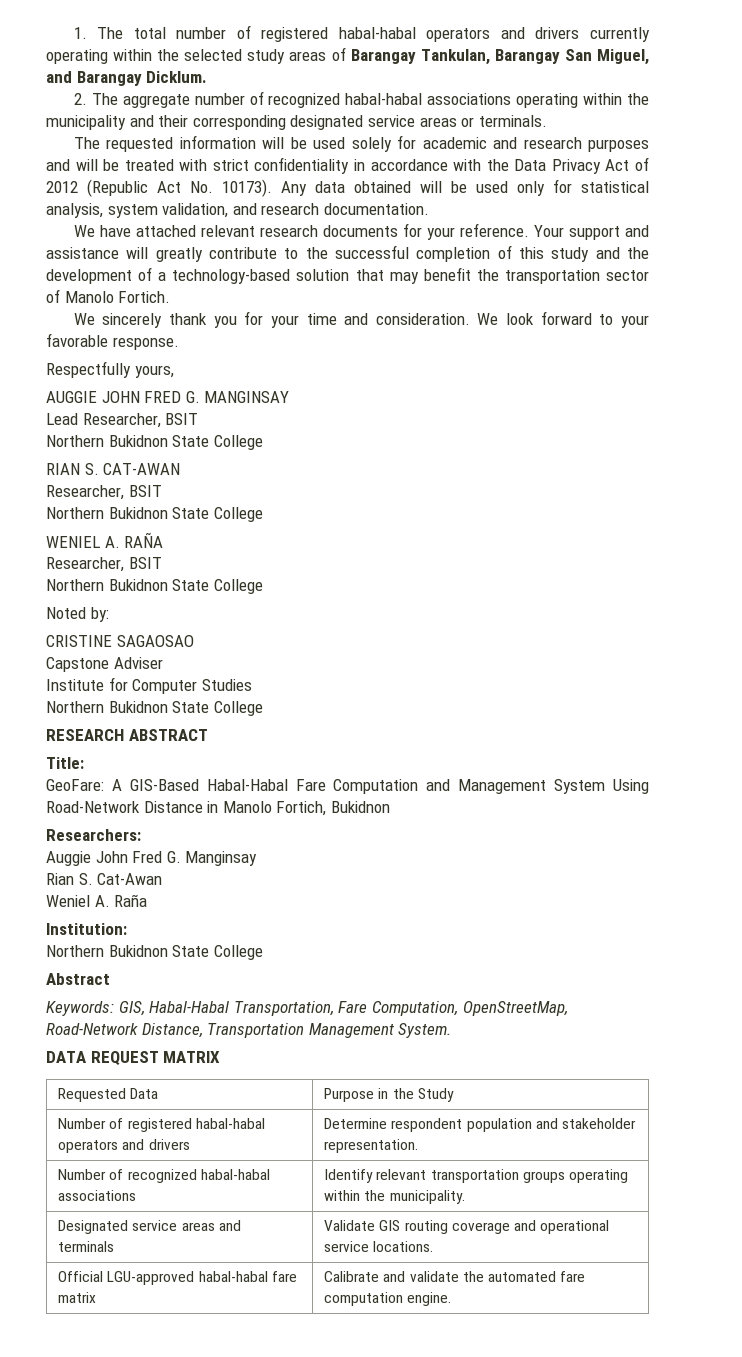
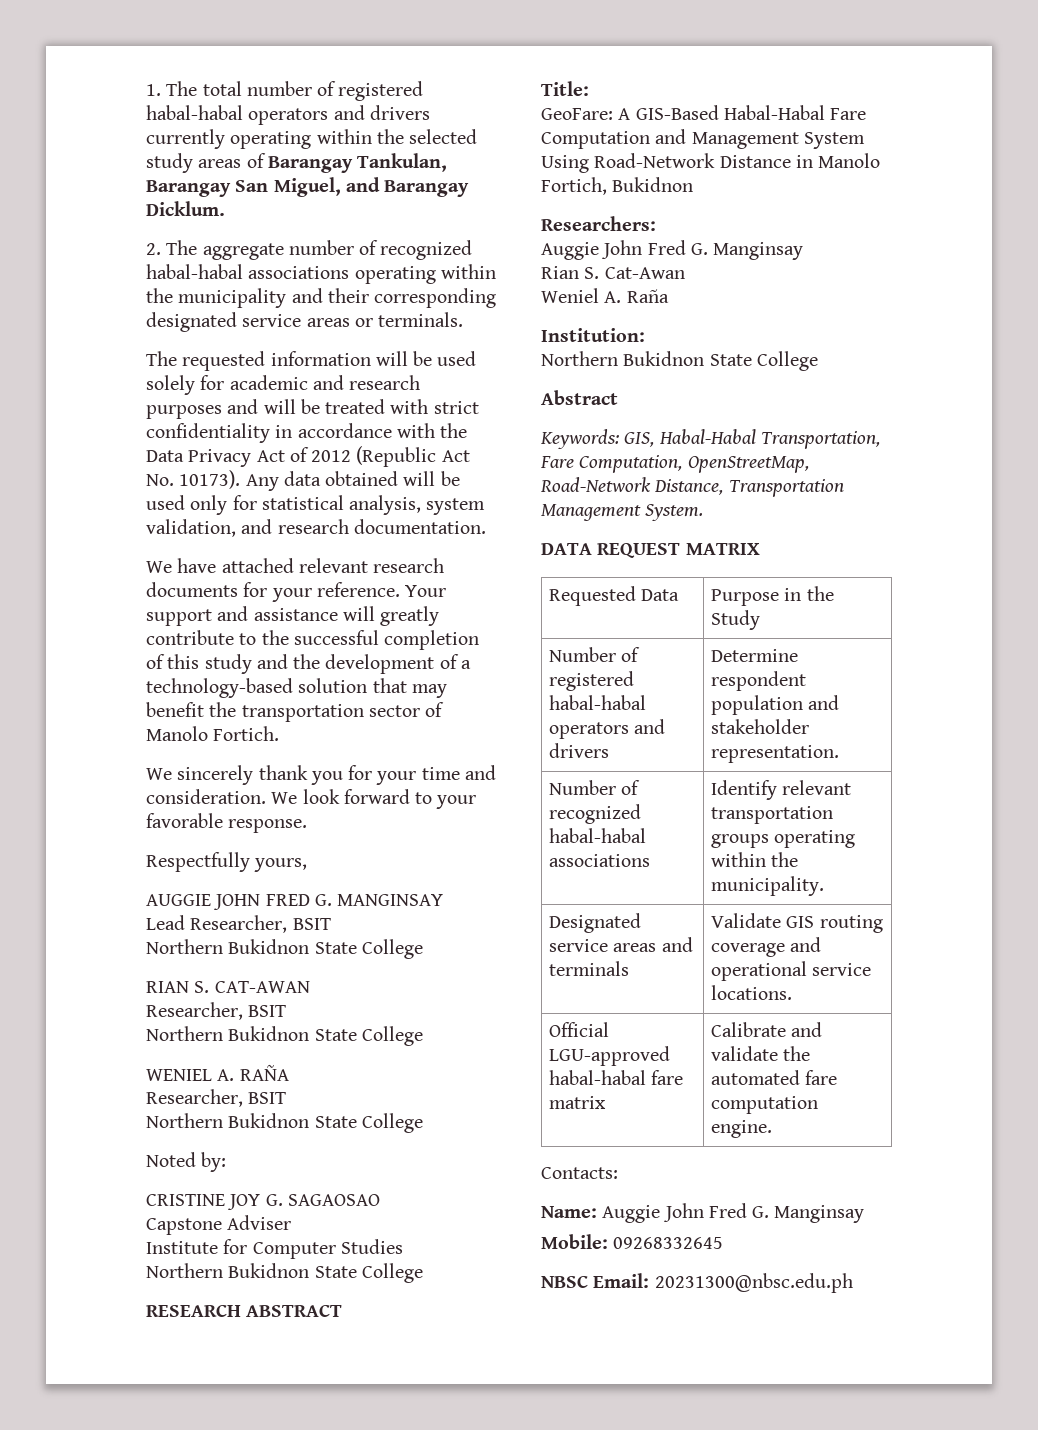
(112, 641) none -> [227,1194,283,1210] JOY G.
(452, 1299) none -> [541,1167,618,1179] [541,1203,865,1223] [541,1234,724,1249] [541,1273,853,1293] // Contacts: // Name: Auggie John Fred G. Manginsay // Mobile: 09268332645 // NBSC Email: 20231300@nbsc.edu.ph

